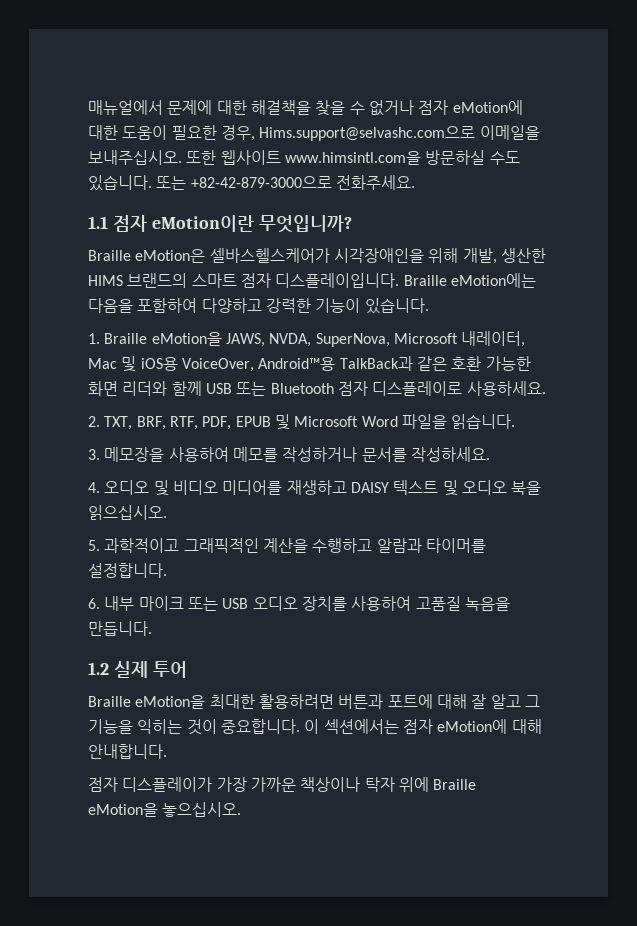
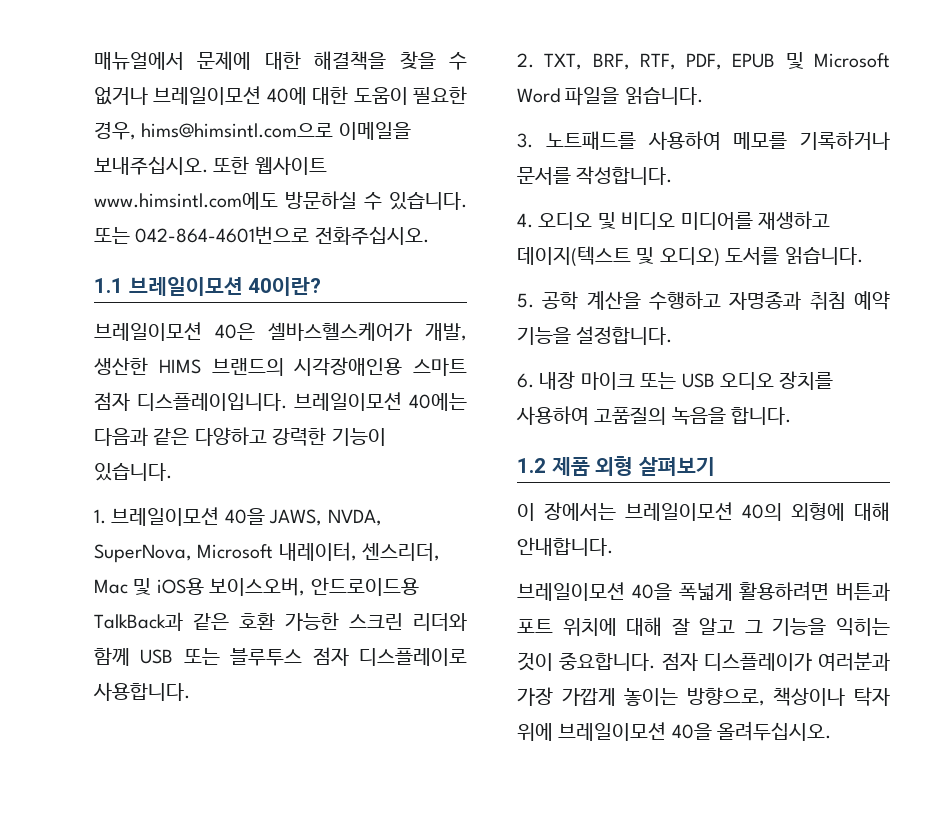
[418,100,523,115] 점자 eMotion에 -> [153,86,307,105] 브레일이모션 40에
[259,126,476,141] Hims.support@selvashc.com으로 -> [141,123,334,138] hims@himsintl.com으로
[284,150,520,165] [88,175,415,191] [88,215,352,233] [88,248,459,263] www.himsintl.com을 방문하실 수도 있습니다. 또는 +82-42-879-3000으로 전화주세요. // 1.1 점자 eMotion이란 무엇입니까? // Braille eMotion은 셀바스헬스케어가 시각장애인을 위해 -> [94,191,467,210] [94,226,429,245] [94,277,322,296] [94,322,412,341] www.himsintl.com에도 방문하실 수 있습니다. 또는 042-864-4601번으로 전화주십시오. // 1.1 브레일이모션 40이란? // 브레일이모션 40은 셀바스헬스케어가
(188, 280) none -> [294,357,403,376] 시각장애인용
[403,273,536,288] [88,298,198,313] Braille eMotion에는 다음을 포함하여 -> [294,392,467,411] [94,427,190,446] 브레일이모션 40에는 다음과 같은
[104,332,222,346] Braille eMotion을 -> [111,507,265,526] 브레일이모션 40을
(526, 339) none -> [362,543,441,561] 센스리더,
[181,357,336,372] VoiceOver, Android™용 -> [209,577,419,596] 보이스오버, 안드로이드용
[88,381,118,396] 화면 -> [349,613,403,630] 스크린
[270,383,334,394] Bluetooth -> [230,648,303,666] 블루투스
[466,381,546,396] 사용하세요. -> [93,682,190,701] 사용합니다.
[104,447,165,462] 메모장을 -> [545,131,636,150] 노트패드를
[282,447,490,462] 작성하거나 문서를 작성하세요. -> [800,131,890,150] [517,166,673,185] 기록하거나 문서를 작성합니다.
[350,480,542,496] [88,505,167,520] [88,538,486,553] DAISY 텍스트 및 오디오 북을 읽으십시오. // 5. 과학적이고 그래픽적인 계산을 수행하고 알람과 타이머를 -> [517,246,863,267] [517,291,890,310] [517,327,571,345] 데이지(텍스트 및 오디오) 도서를 읽습니다. // 5. 공학 계산을 수행하고 자명종과 취침 예약 기능을
[104,596,135,611] 내부 -> [539,371,576,390] 내장
[415,596,510,611] [88,621,152,636] [88,661,187,678] [88,694,433,709] 고품질 녹음을 만듭니다. // 1.2 실제 투어 // Braille eMotion을 최대한 활용하려면 버튼과 포트에 -> [594,407,792,425] [517,456,715,476] [517,502,890,521] [517,537,613,556] [517,581,890,601] [517,618,617,636] 고품질의 녹음을 합니다. // 1.2 제품 외형 살펴보기 // 이 장에서는 브레일이모션 40의 외형에 대해 안내합니다. // 브레일이모션 40을 폭넓게 활용하려면 버튼과 포트 위치에
[304,719,542,734] [88,744,167,759] [88,777,477,792] [88,802,242,817] 이 섹션에서는 점자 eMotion에 대해 안내합니다. // 점자 디스플레이가 가장 가까운 책상이나 탁자 위에 Braille eMotion을 놓으십시오. -> [661,652,890,671] [517,687,890,706] [517,721,832,741] 점자 디스플레이가 여러분과 가장 가깝게 놓이는 방향으로, 책상이나 탁자 위에 브레일이모션 40을 올려두십시오.

